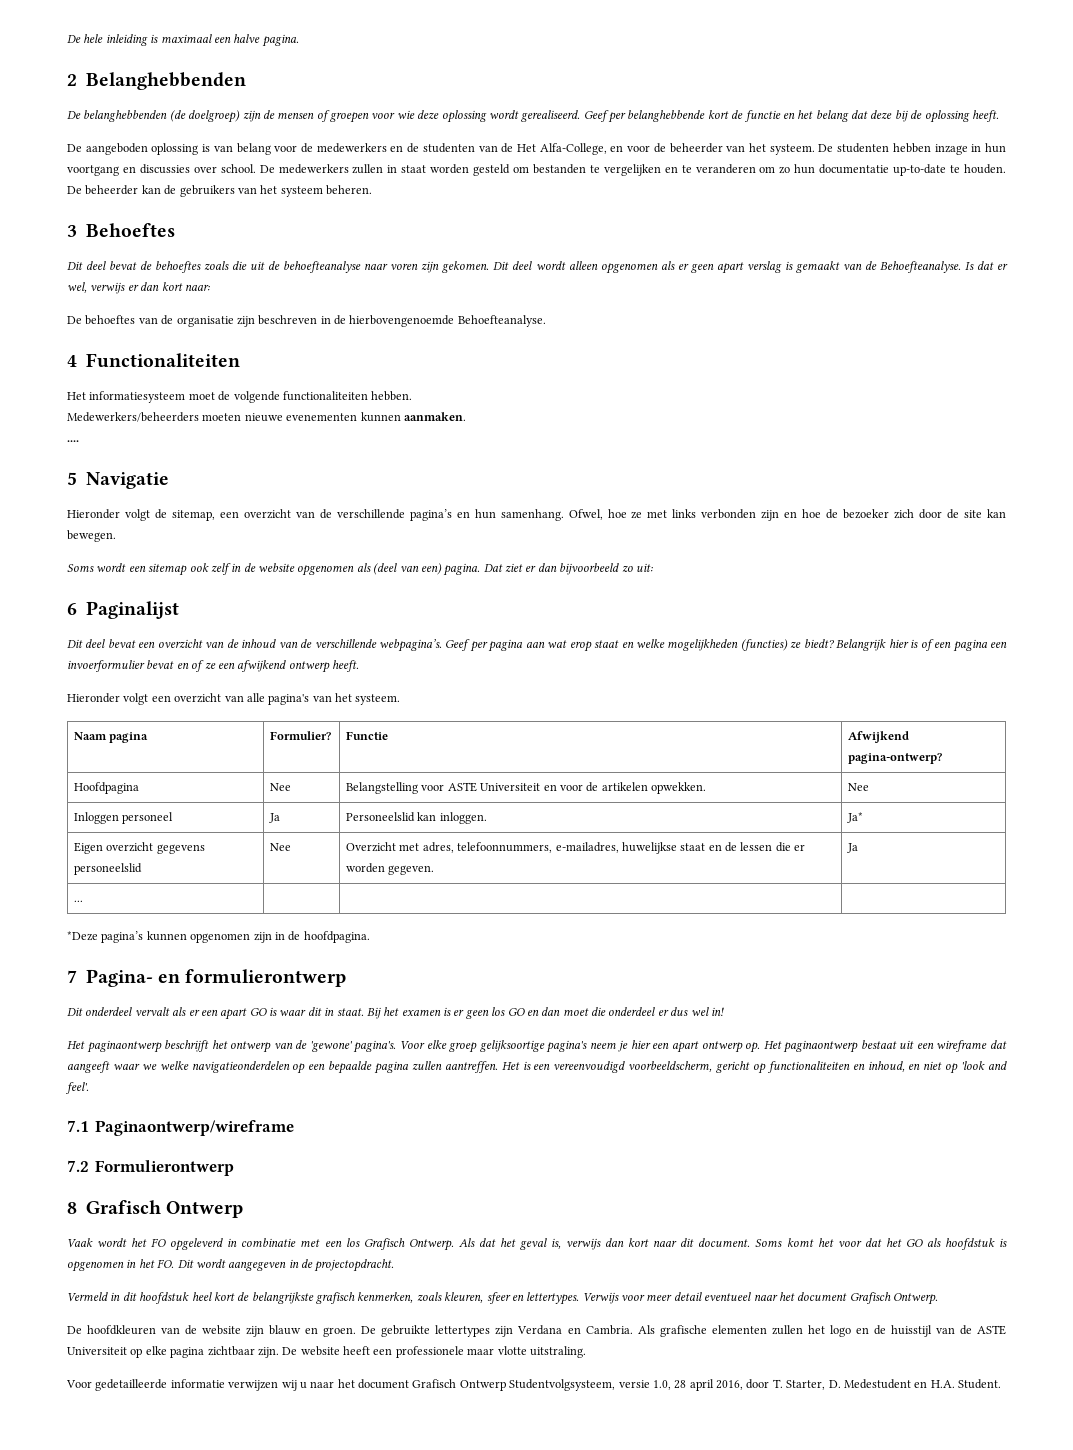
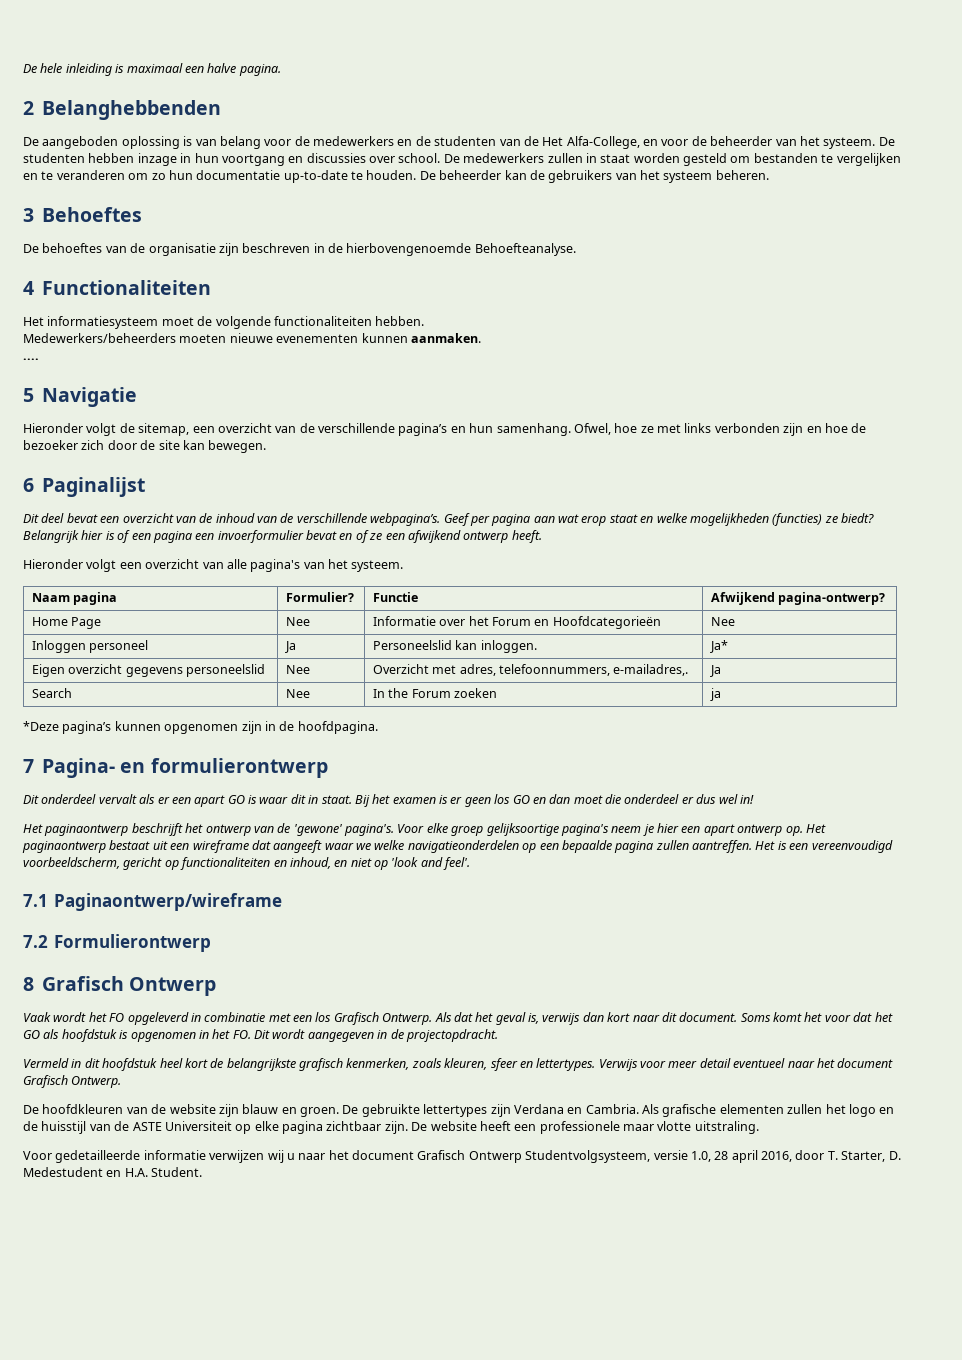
[67,110,999,123] // De belanghebbenden (de doelgroep) zijn de mensen of groepen voor wie deze oplossing wordt gerealiseerd. Geef per belanghebbende kort de functie en het belang dat deze bij de oplossing heeft. -> (221, 110) none
[67,261,1008,274] [67,282,210,294] // Dit deel bevat de behoeftes zoals die uit de behoefteanalyse naar voren zijn gekomen. Dit deel wordt alleen opgenomen als er geen apart verslag is gemaakt van de Behoefteanalyse. Is dat er wel, verwijs er dan kort naar: -> (142, 214) none
[67,563,653,576] // Soms wordt een sitemap ook zelf in de website opgenomen als (deel van een) pagina. Dat ziet er dan bijvoorbeeld zo uit: -> (267, 446) none
[74,782,140,794] [270,783,292,791] [346,782,707,794] Hoofdpagina | Nee | Belangstelling voor ASTE Universiteit en voor de artikelen opwekken. -> [31,617,102,629] [285,617,310,626] [372,616,661,629] Home Page | Nee | Informatie over het Forum en Hoofdcategorieën
[555,842,806,854] [346,863,435,875] [847,843,859,853] [74,900,84,902] e-mailadres, huwelijkse staat en de lessen die er worden gegeven. | Ja // ... | | | -> [613,664,689,676] [709,665,721,677] [31,688,72,698] [285,689,310,698] [372,688,497,698] [709,688,721,701] e-mailadres,. | Ja // Search | Nee | In the Forum zoeken | ja

